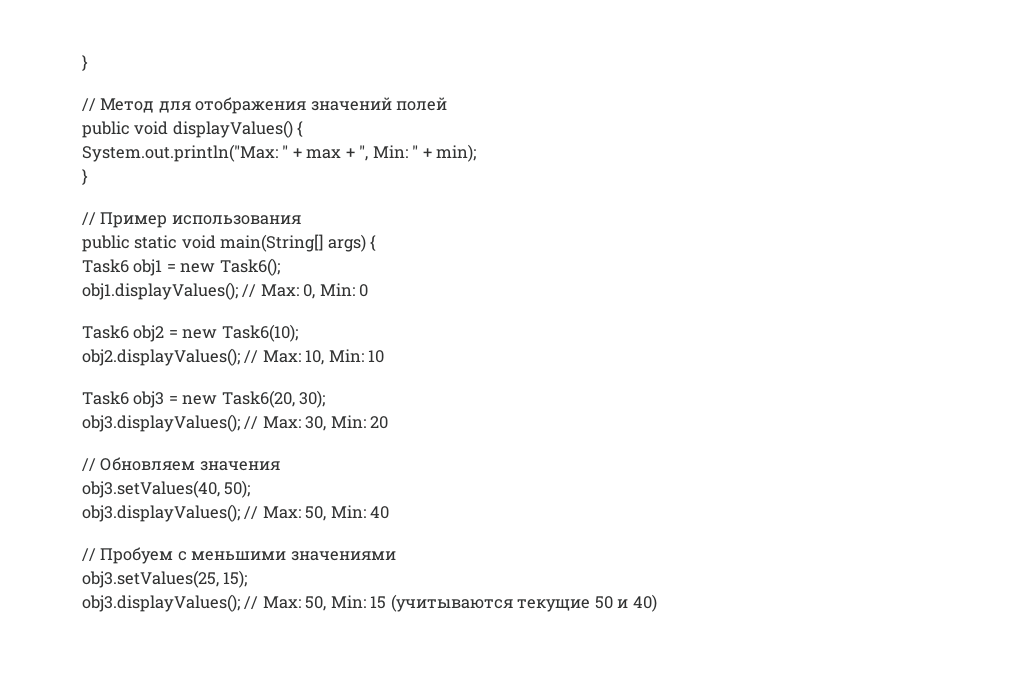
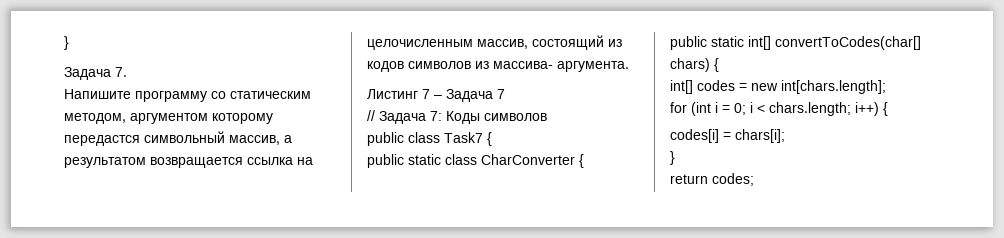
[82,55,88,71] [82,97,448,114] [82,120,304,138] [82,144,477,162] [82,169,88,185] [82,212,301,228] [82,234,377,252] [82,258,280,276] [82,282,369,300] [82,324,298,342] [82,348,385,366] [82,390,326,408] [82,414,389,432] [82,457,280,472] [82,480,251,498] [82,504,390,522] [82,547,396,564] [82,570,248,588] [82,594,657,612] } // // Метод для отображения значений полей // public void displayValues() { // System.out.println("Max: " + max + ", Min: " + min); // } // // Пример использования // public static void main(String[] args) { // Task6 obj1 = new Task6(); // obj1.displayValues(); // Max: 0, Min: 0 // Task6 obj2 = new Task6(10); // obj2.displayValues(); // Max: 10, Min: 10 // Task6 obj3 = new Task6(20, 30); // obj3.displayValues(); // Max: 30, Min: 20 // // Обновляем значения // obj3.setValues(40, 50); // obj3.displayValues(); // Max: 50, Min: 40 // // Пробуем с меньшими значениями // obj3.setValues(25, 15); // obj3.displayValues(); // Max: 50, Min: 15 (учитываются текущие 50 и 40) -> [64,36,69,50] [64,67,127,80] [64,89,311,102] [64,113,273,124] [64,131,292,146] [64,157,313,168] [367,35,622,50] [367,61,629,72] [367,89,505,102] [367,110,547,124] [367,132,492,146] [367,154,584,168] [670,36,921,50] [670,58,719,72] [670,80,886,94] [670,102,888,116] [670,129,785,143] [670,151,675,165] [670,173,754,186] } // Задача 7. // Напишите программу со статическим методом, аргументом которому передастся символьный массив, а результатом возвращается ссылка на целочисленным массив, состоящий из кодов символов из массива- аргумента. // Листинг 7 – Задача 7 // // Задача 7: Коды символов // public class Task7 { // public static class CharConverter { // public static int[] convertToCodes(char[] chars) { // int[] codes = new int[chars.length]; // for (int i = 0; i < chars.length; i++) { // codes[i] = chars[i]; // } // return codes;

